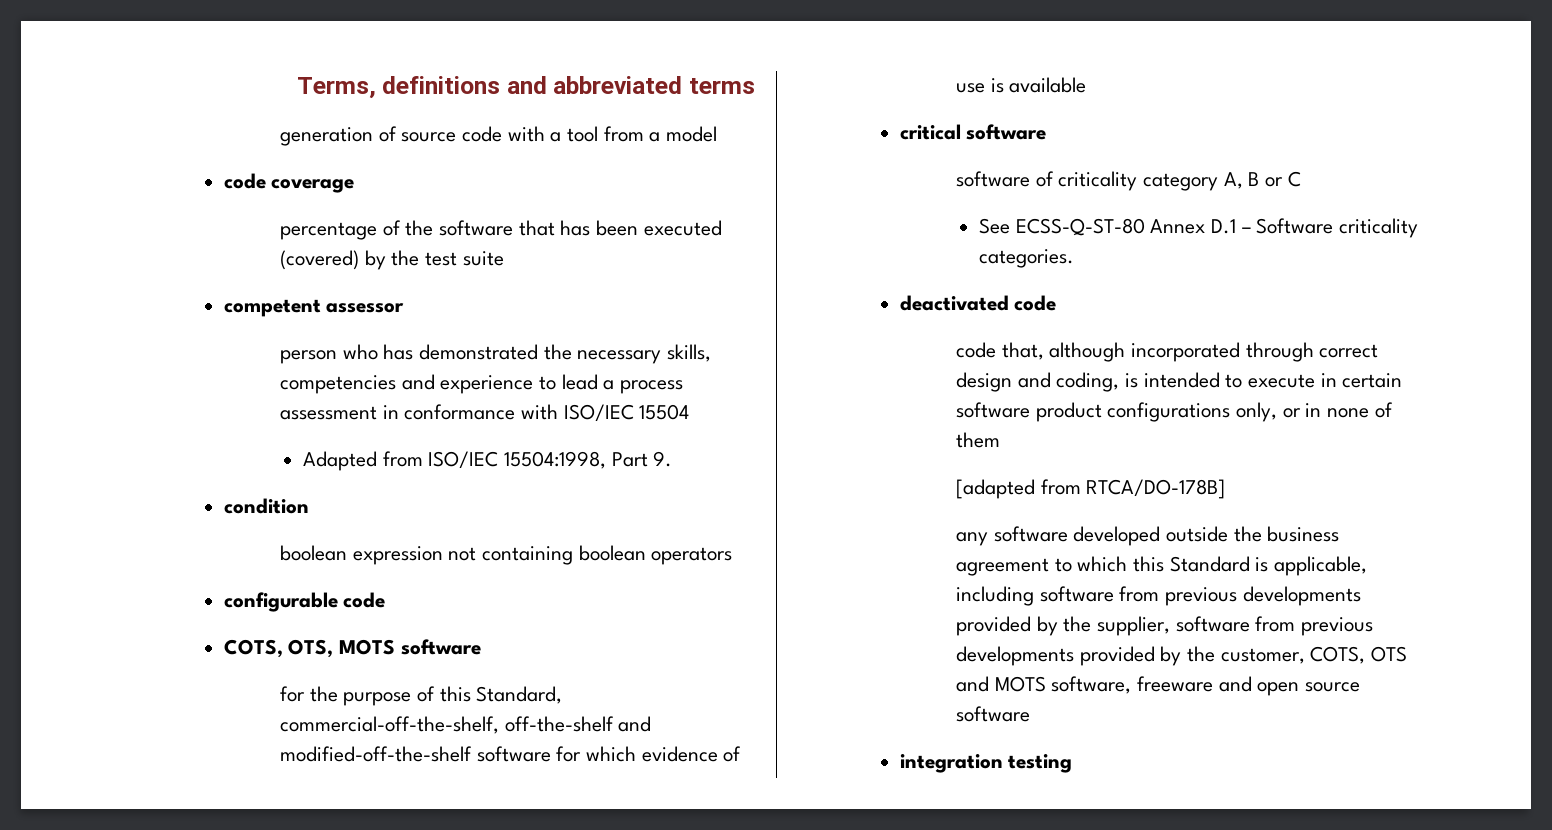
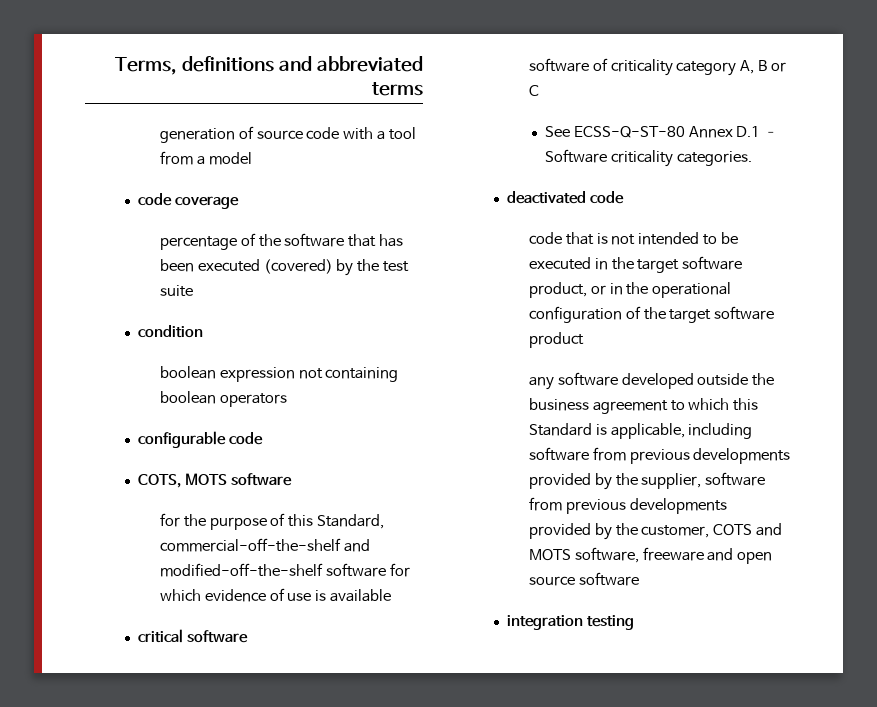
[223,299,405,317] [279,344,711,364] [279,374,683,394] [279,404,690,422] [302,451,673,471] // competent assessor // person who has demonstrated the necessary skills, competencies and experience to lead a process assessment in conformance with ISO/IEC 15504 // Adapted from ISO/IEC 15504:1998, Part 9. -> (193, 291) none
[288,639,334,658] OTS, -> (182, 481) none
[279,716,614,734] commercial-off-the-shelf, off-the-shelf -> [159,538,341,552] commercial-off-the-shelf
[1001,342,1379,362] [955,372,1403,392] [955,402,1393,422] [955,432,1000,448] [955,479,1226,499] that, although incorporated through correct design and coding, is intended to execute in certain software product configurations only, or in none of them // [adapted from RTCA/DO-178B] -> [565,232,739,245] [528,256,743,273] [528,282,732,298] [528,306,775,323] [528,332,584,348] that is not intended to be executed in the target software product, or in the operational configuration of the target software product
[1310,646,1407,664] COTS, OTS -> [713,524,753,536] COTS

